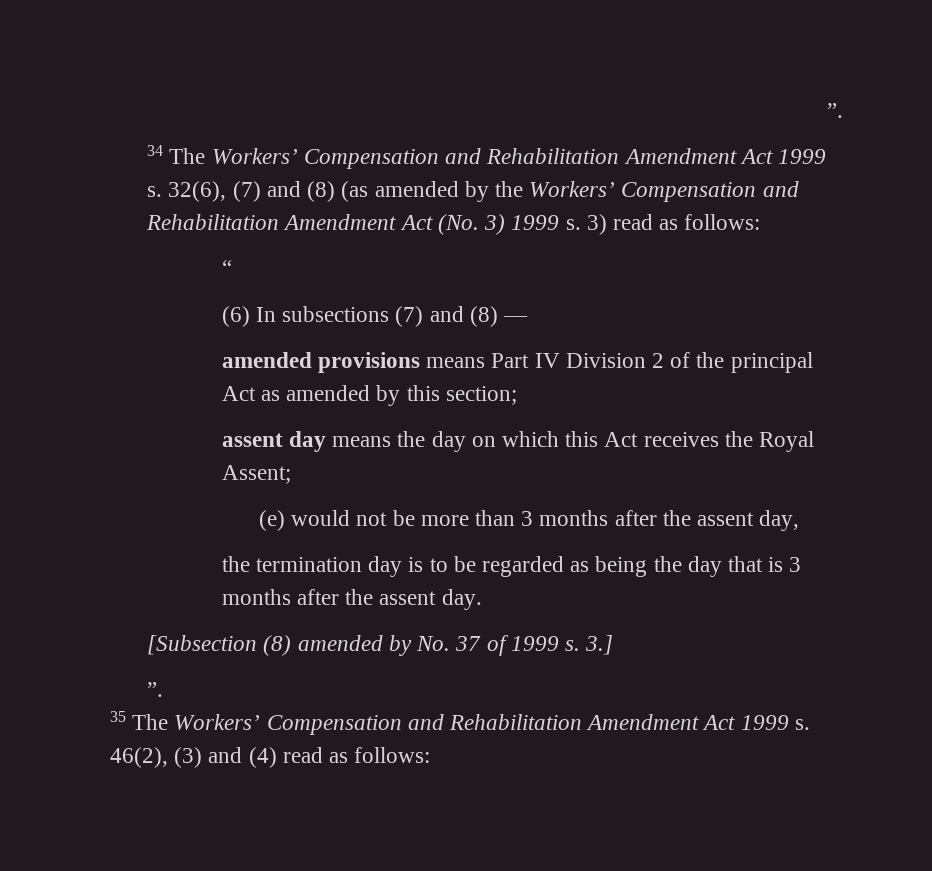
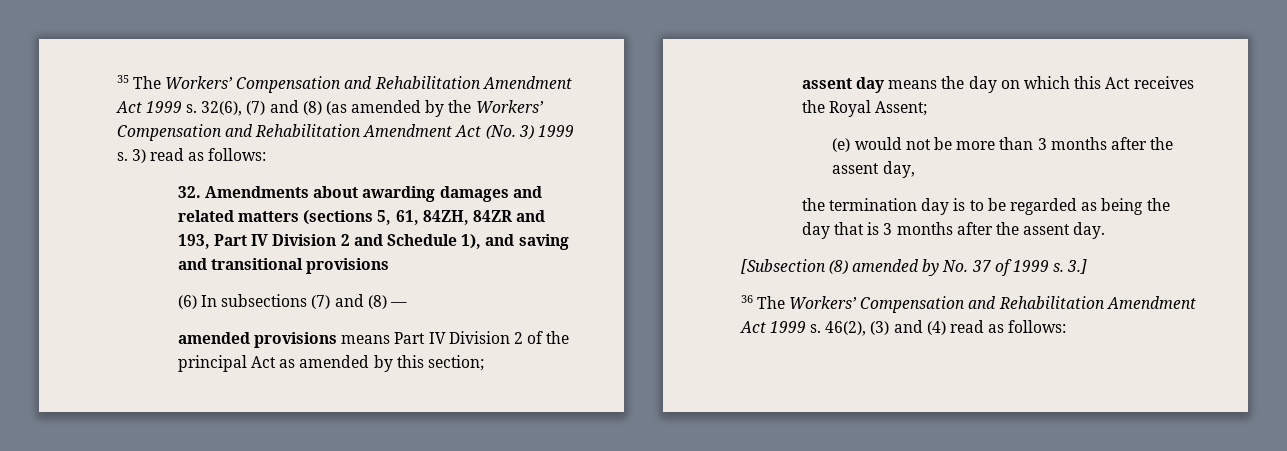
[827,103,843,118] [147,145,164,156] ”. // 34 -> [116,75,129,83] 35
[221,260,232,276] “ -> [177,186,542,202] [177,210,546,225] [177,234,569,250] [177,258,390,274] 32. Amendments about awarding damages and related matters (sections 5, 61, 84ZH, 84ZR and 193, Part IV Division 2 and Schedule 1), and saving and transitional provisions
[147,682,164,697] [110,711,126,722] ”. // 35 -> [740,295,753,303] 36

